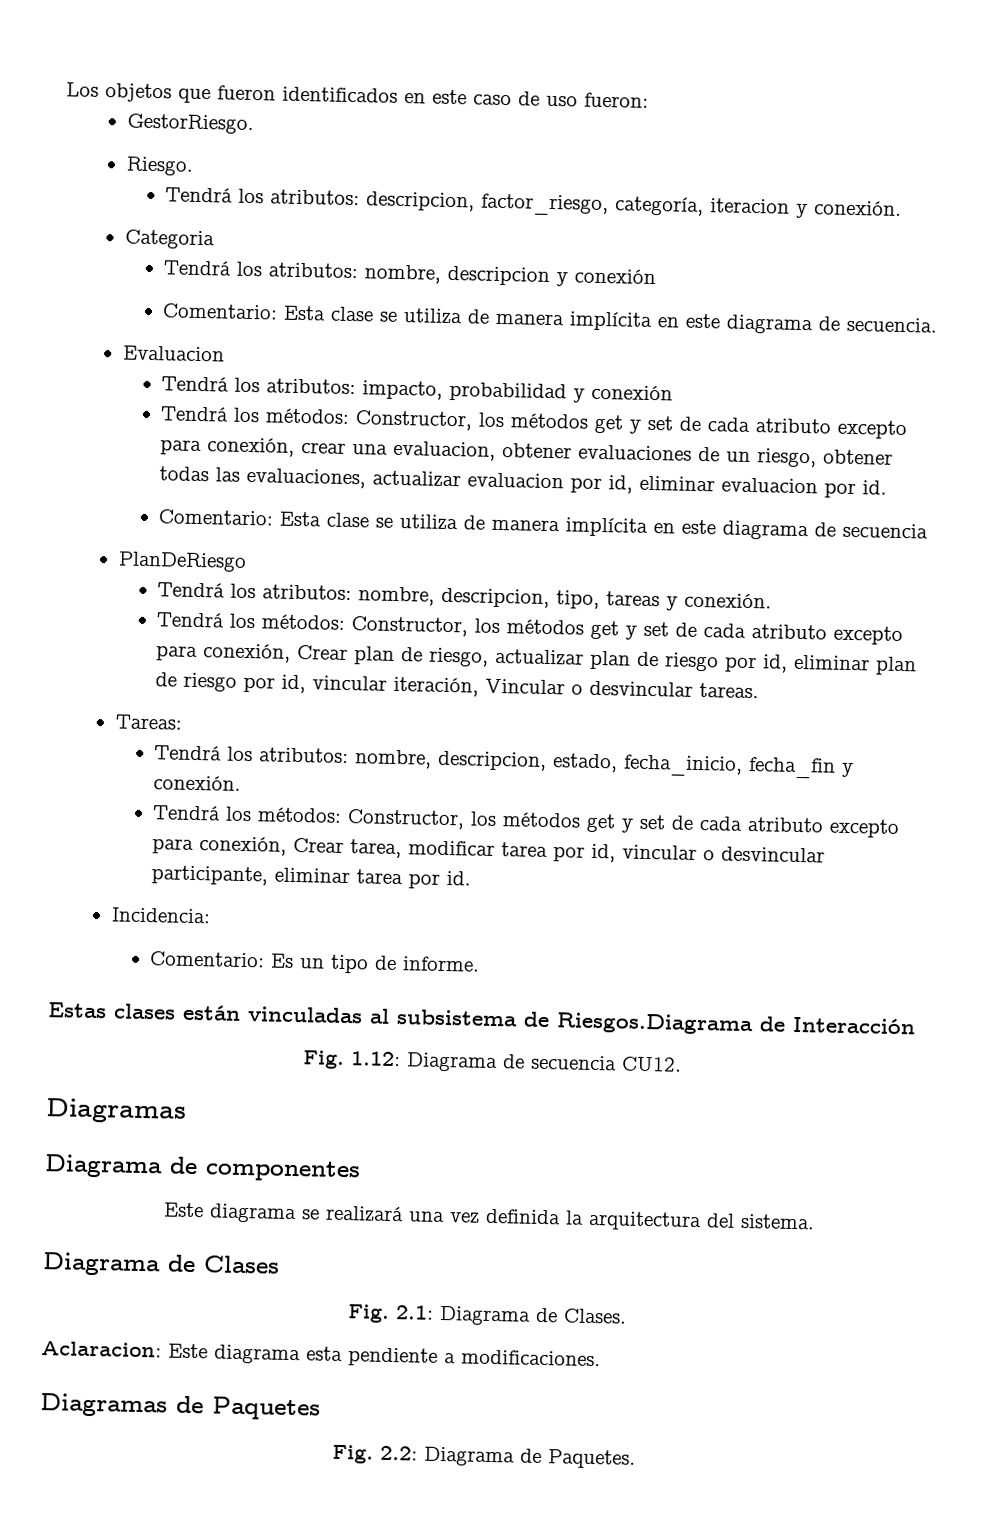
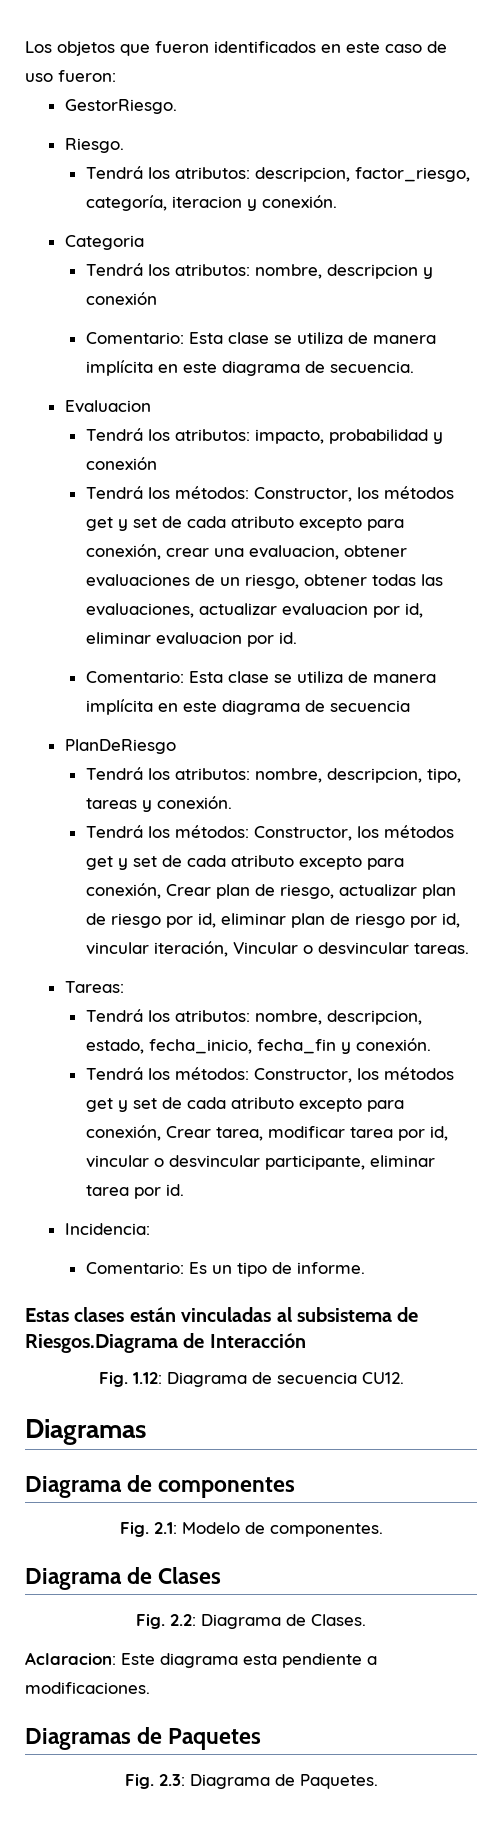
[163,1202,815,1232] Este diagrama se realizará una vez definida la arquitectura del sistema. -> [119,1522,383,1537] Fig. 2.1: Modelo de componentes.
[395,1305,434,1320] 2.1: -> [170,1614,196,1626] 2.2:
[380,1445,418,1461] 2.2: -> [158,1774,185,1786] 2.3:

